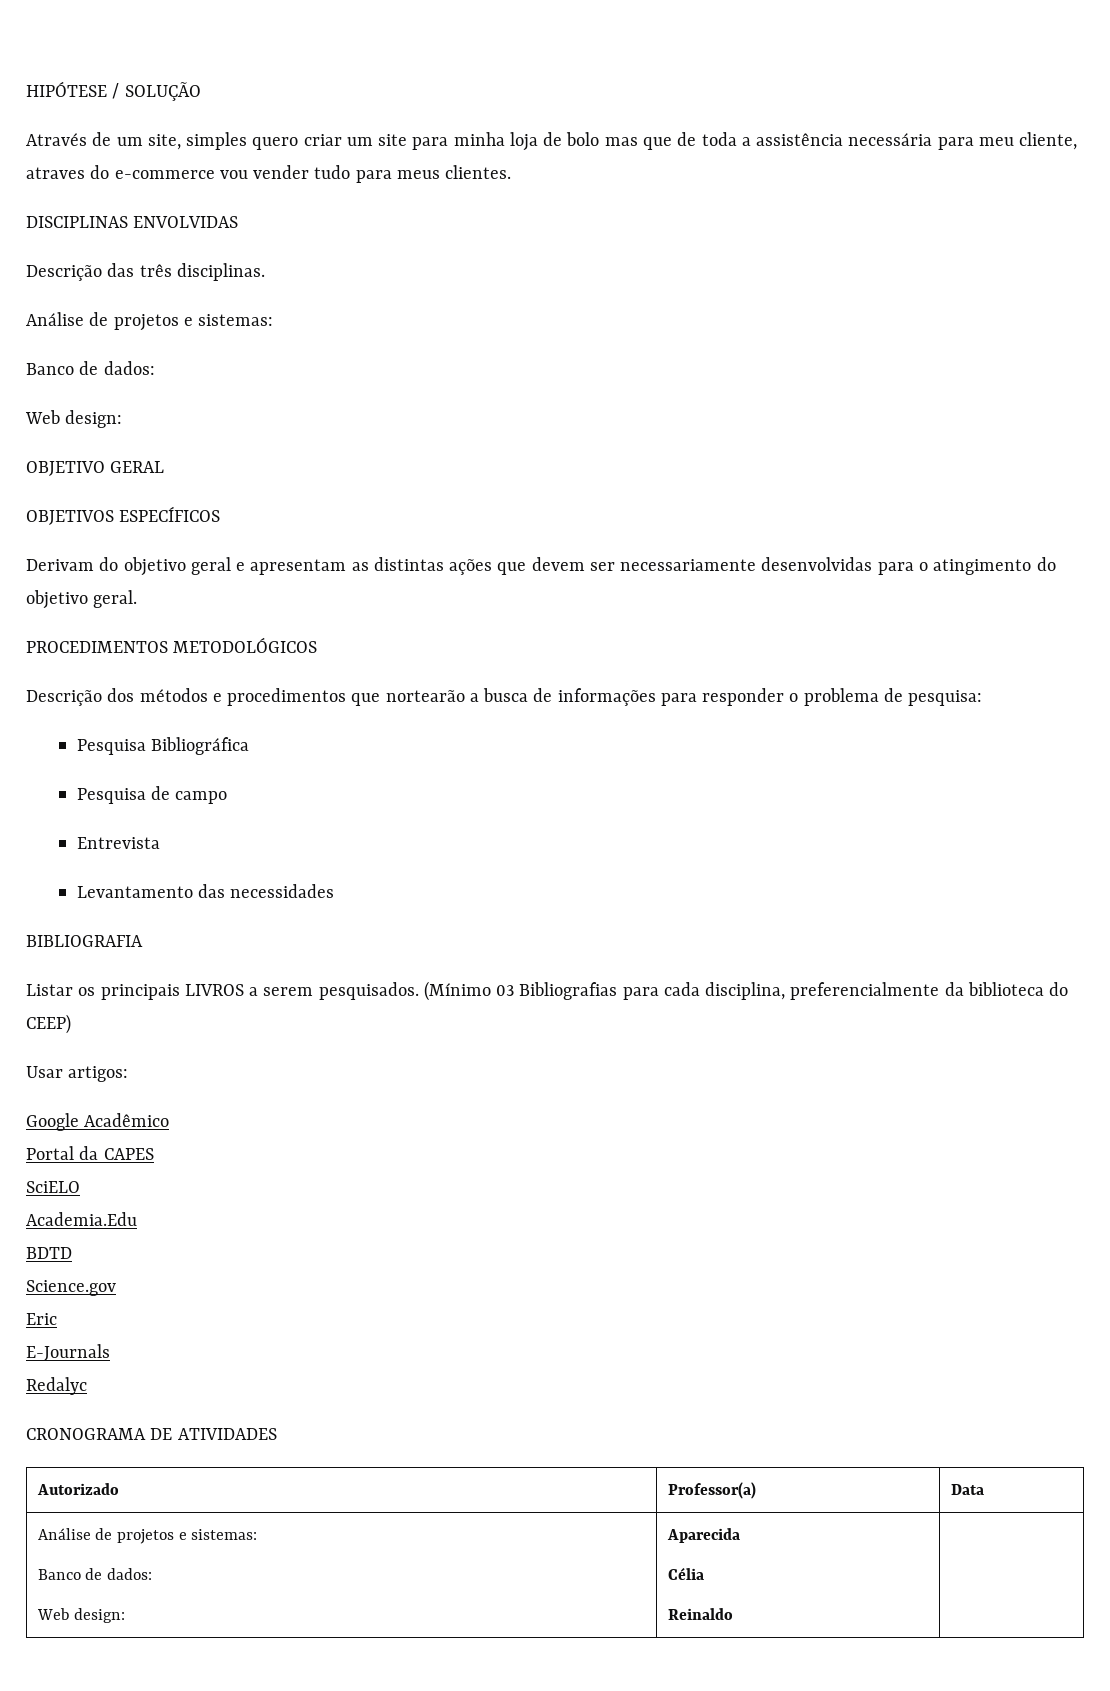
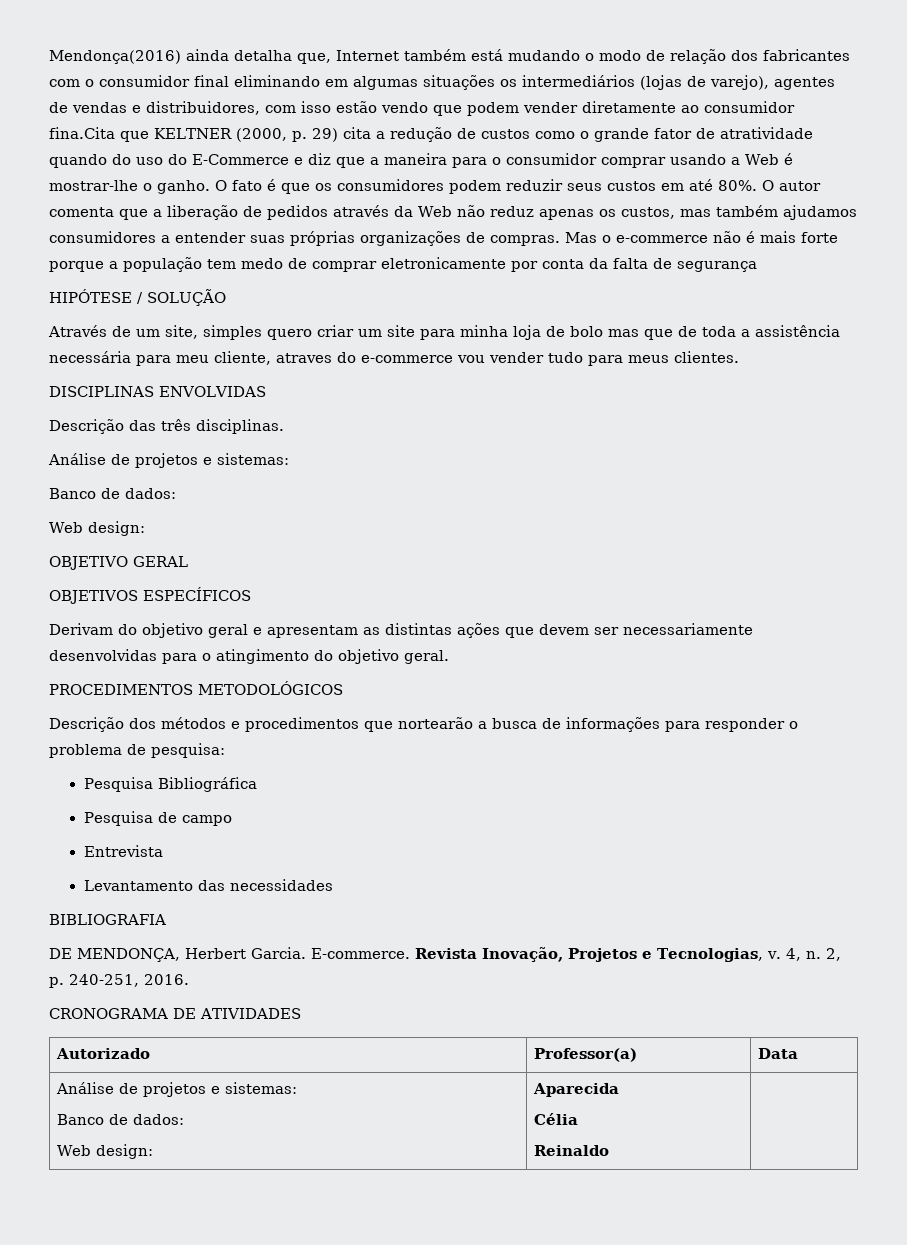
(26, 89) none -> [49,49,850,64] [49,75,835,90] [49,101,795,116] [49,127,813,142] [49,153,793,168] [49,179,821,194] [49,205,857,220] [49,231,838,246] [49,257,757,272] Mendonça(2016) ainda detalha que, Internet também está mudando o modo de relação dos fabricantes com o consumidor final eliminando em algumas situações os intermediários (lojas de varejo), agentes de vendas e distribuidores, com isso estão vendo que podem vender diretamente ao consumidor fina.Cita que KELTNER (2000, p. 29) cita a redução de custos como o grande fator de atratividade quando do uso do E-Commerce e diz que a maneira para o consumidor comprar usando a Web é mostrar-lhe o ganho. O fato é que os consumidores podem reduzir seus custos em até 80%. O autor comenta que a liberação de pedidos através da Web não reduz apenas os custos, mas também ajudamos consumidores a entender suas próprias organizações de compras. Mas o e-commerce não é mais forte porque a população tem medo de comprar eletronicamente por conta da falta de segurança //
[26,981,1069,1001] [26,1014,71,1034] [26,1066,129,1082] [26,1113,170,1131] [26,1146,154,1160] [26,1181,80,1193] [26,1212,137,1226] [26,1247,72,1259] [26,1280,116,1296] [26,1313,57,1325] [26,1344,110,1361] [26,1377,87,1395] Listar os principais LIVROS a serem pesquisados. (Mínimo 03 Bibliografias para cada disciplina, preferencialmente da biblioteca do CEEP) // Usar artigos: // Google Acadêmico // Portal da CAPES // SciELO // Academia.Edu // BDTD // Science.gov // Eric // E-Journals // Redalyc -> [49,947,841,962] [49,974,189,988] DE MENDONÇA, Herbert Garcia. E-commerce. Revista Inovação, Projetos e Tecnologias, v. 4, n. 2, p. 240-251, 2016.

